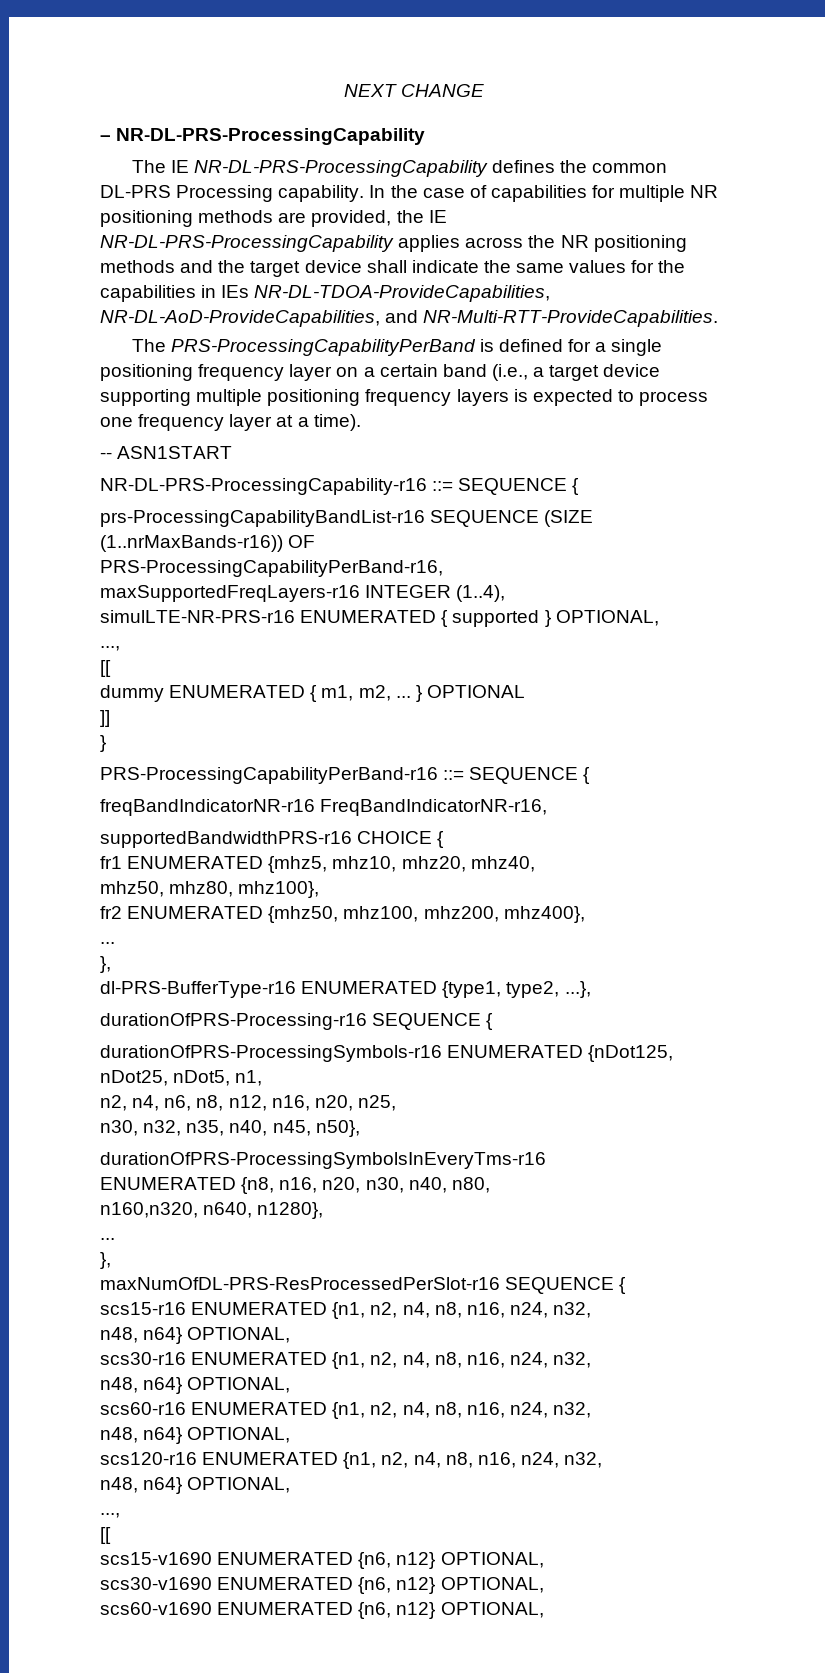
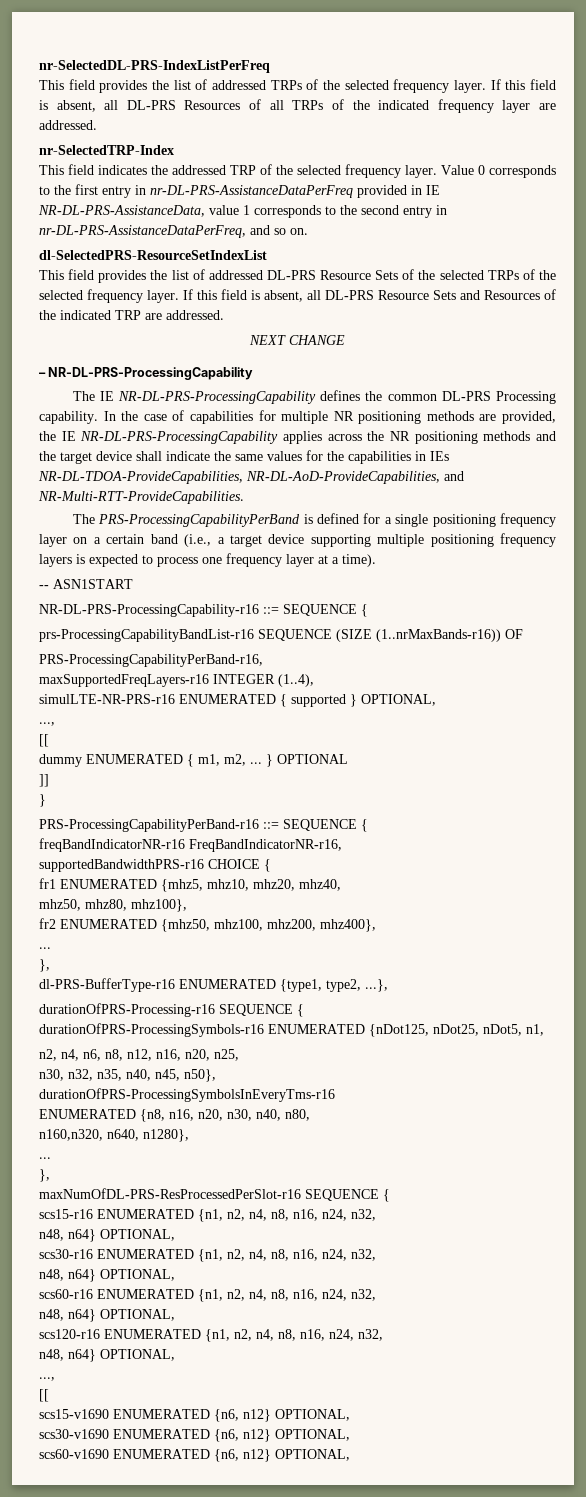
(343, 90) none -> [39,60,270,73] [39,79,557,93] [39,99,557,113] [39,120,97,130] [39,145,174,155] [39,164,556,178] [39,184,440,198] [38,205,447,218] [39,225,308,238] [39,250,267,260] [39,269,556,283] [39,289,556,303] [39,310,224,320] nr-SelectedDL-PRS-IndexListPerFreq // This field provides the list of addressed TRPs of the selected frequency layer. If this field is absent, all DL-PRS Resources of all TRPs of the indicated frequency layer are addressed. // nr-SelectedTRP-Index // This field indicates the addressed TRP of the selected frequency layer. Value 0 corresponds to the first entry in nr-DL-PRS-AssistanceDataPerFreq provided in IE NR-DL-PRS-AssistanceData, value 1 corresponds to the second entry in nr-DL-PRS-AssistanceDataPerFreq, and so on. // dl-SelectedPRS-ResourceSetIndexList // This field provides the list of addressed DL-PRS Resource Sets of the selected TRPs of the selected frequency layer. If this field is absent, all DL-PRS Resource Sets and Resources of the indicated TRP are addressed. //

